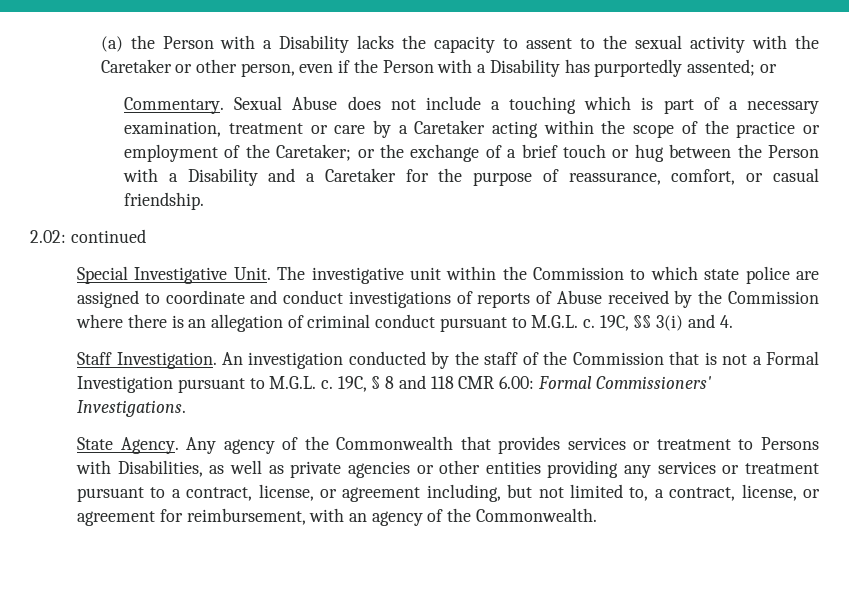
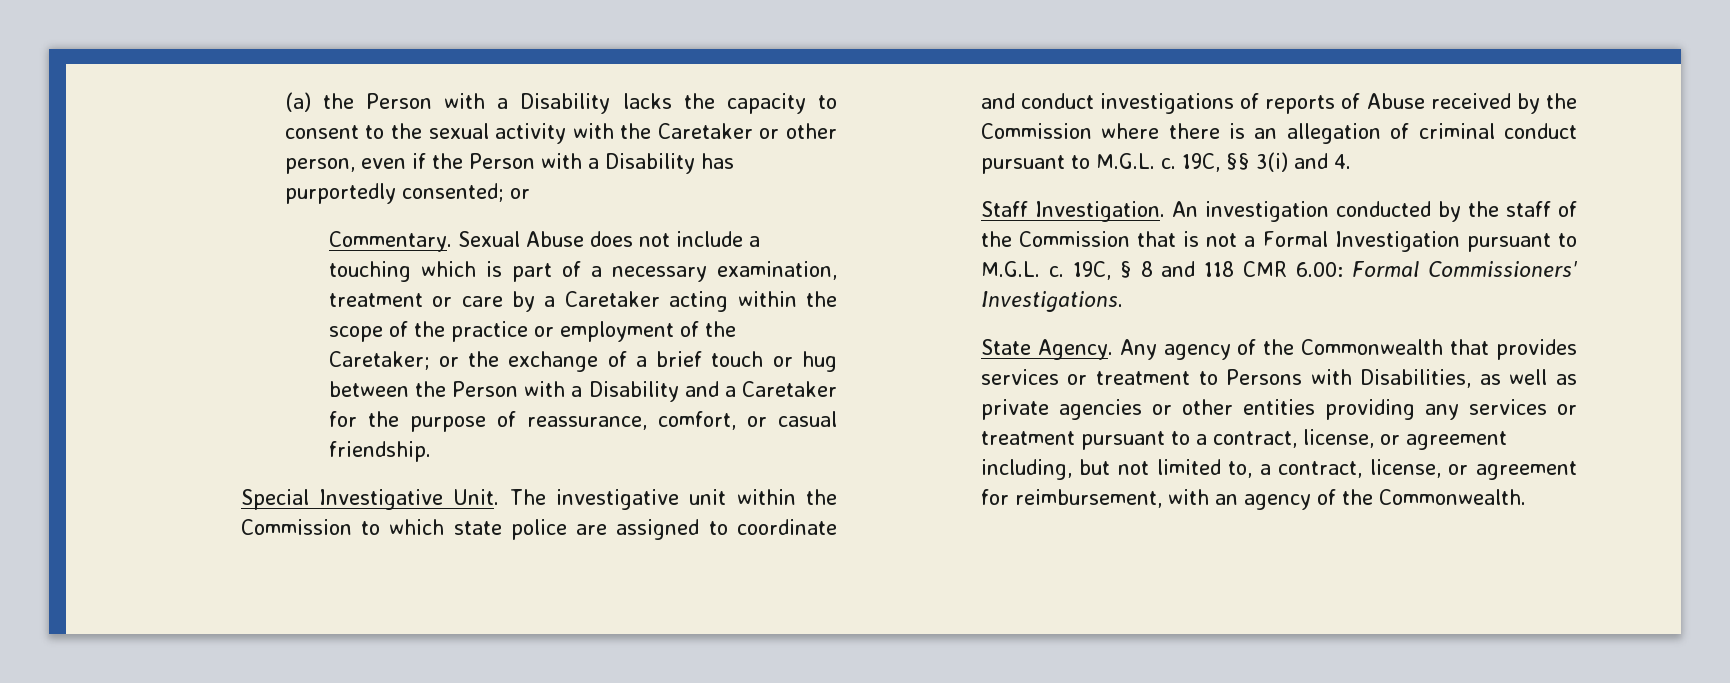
[526,38,573,49] assent -> [284,125,359,139] consent
[686,59,755,76] assented; -> [401,183,504,202] consented;
[30,229,146,243] // 2.02: continued -> (431, 451) none

